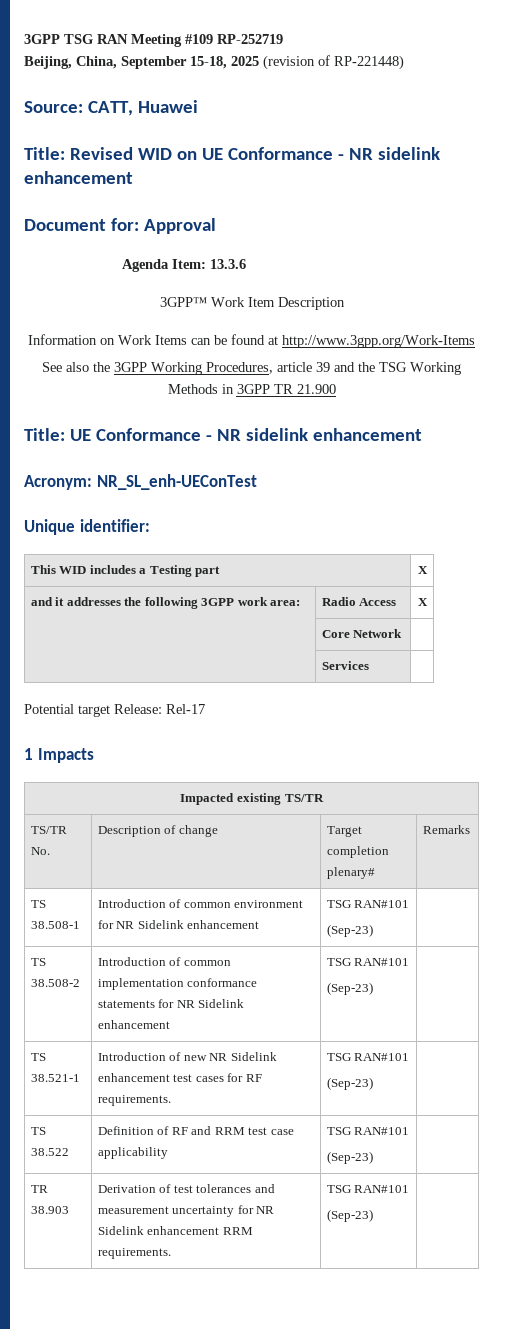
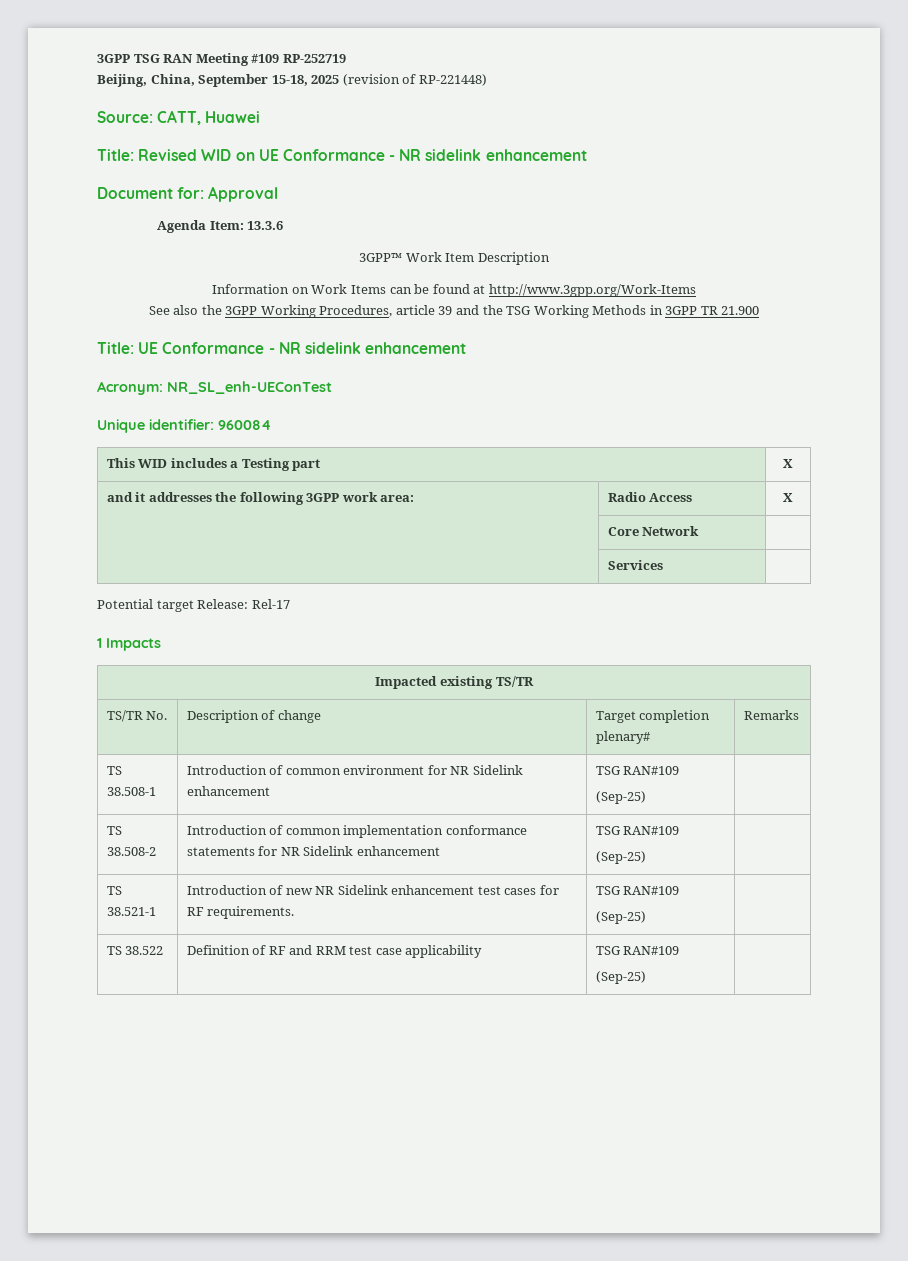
(150, 525) none -> [218,420,271,430] 960084
[354,900,410,908] [326,924,373,937] RAN#101 // (Sep-23) -> [623,766,680,775] [595,791,646,804] RAN#109 // (Sep-25)
[354,958,410,966] [326,982,373,995] RAN#101 // (Sep-23) -> [623,826,680,835] [595,851,646,864] RAN#109 // (Sep-25)
[354,1053,410,1061] [326,1077,373,1090] RAN#101 // (Sep-23) -> [623,886,680,895] [595,911,646,924] RAN#109 // (Sep-25)
[354,1127,410,1135] [326,1151,373,1164] [30,1185,48,1193] [30,1206,69,1214] [97,1184,275,1193] [97,1205,275,1217] [97,1226,253,1235] [97,1248,171,1259] [326,1185,410,1193] [326,1209,373,1222] RAN#101 // (Sep-23) | // TR 38.903 | Derivation of test tolerances and measurement uncertainty for NR Sidelink enhancement RRM requirements. | TSG RAN#101 // (Sep-23) -> [623,946,680,955] [595,971,646,984] RAN#109 // (Sep-25)

